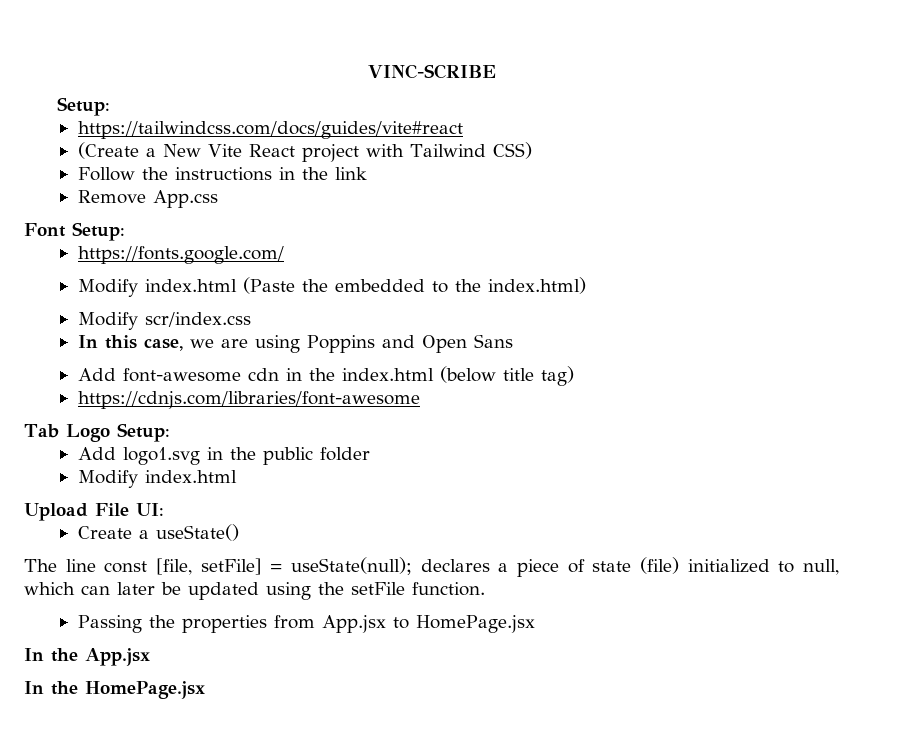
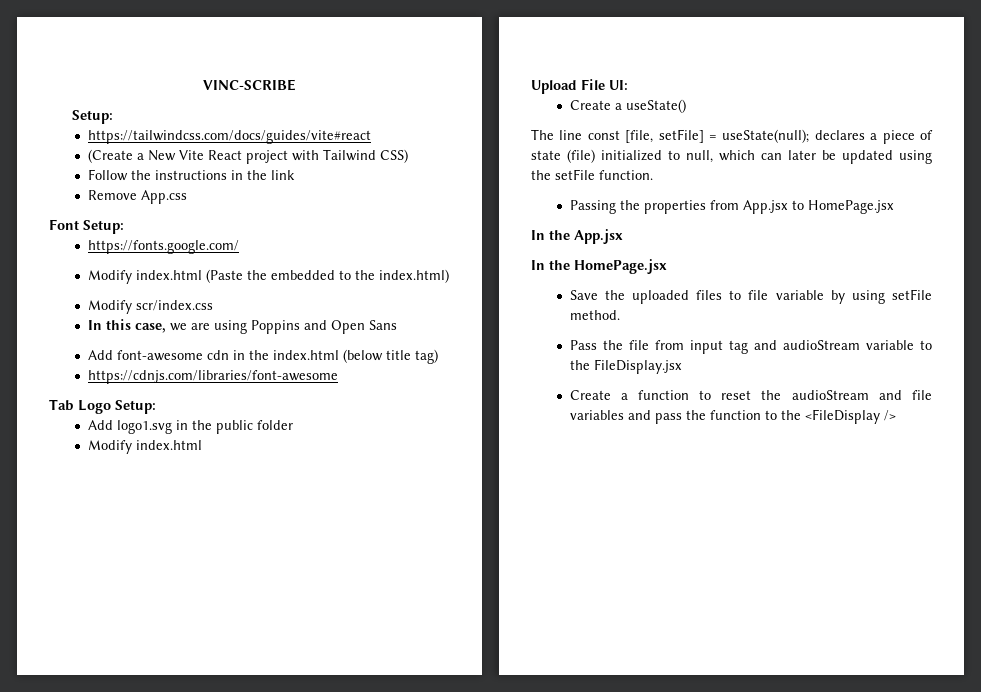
(205, 690) none -> [569,289,932,304] [569,310,620,320] [569,340,932,354] [569,359,682,374] [569,390,932,400] [569,409,896,424] // Save the uploaded files to file variable by using setFile method. // Pass the file from input tag and audioStream variable to the FileDisplay.jsx // Create a function to reset the audioStream and file variables and pass the function to the <FileDisplay />

